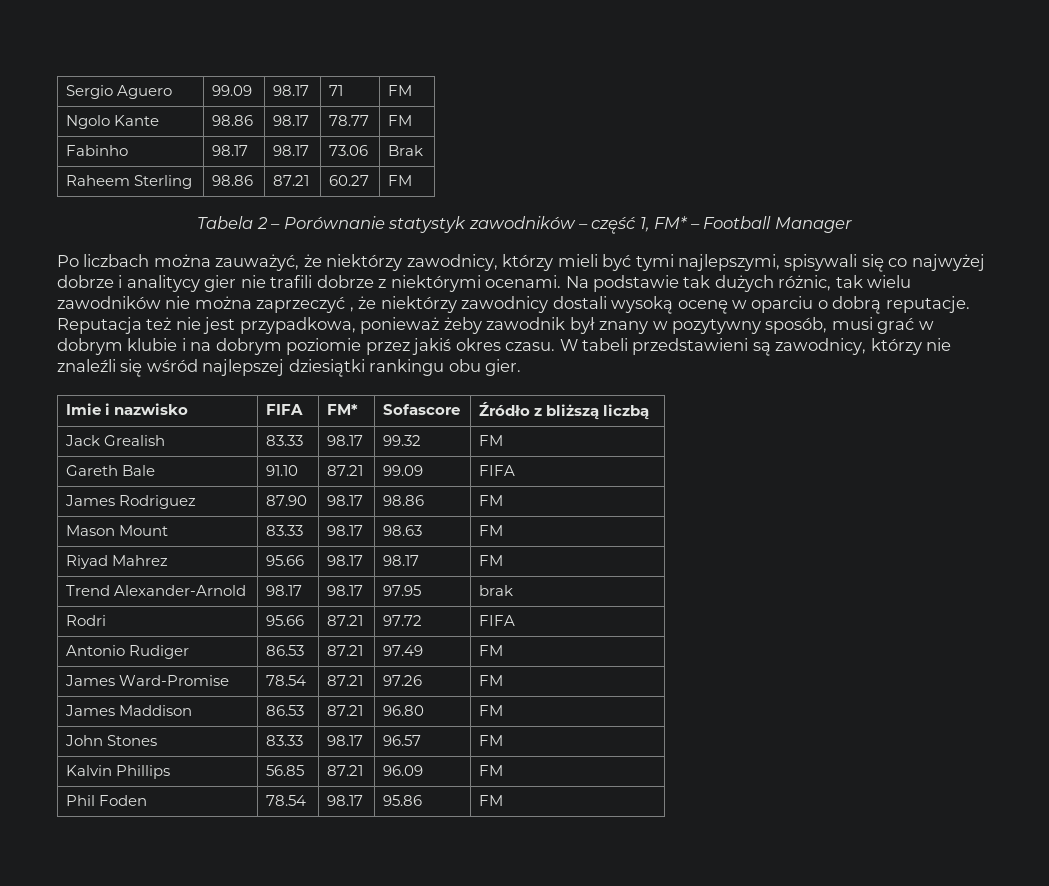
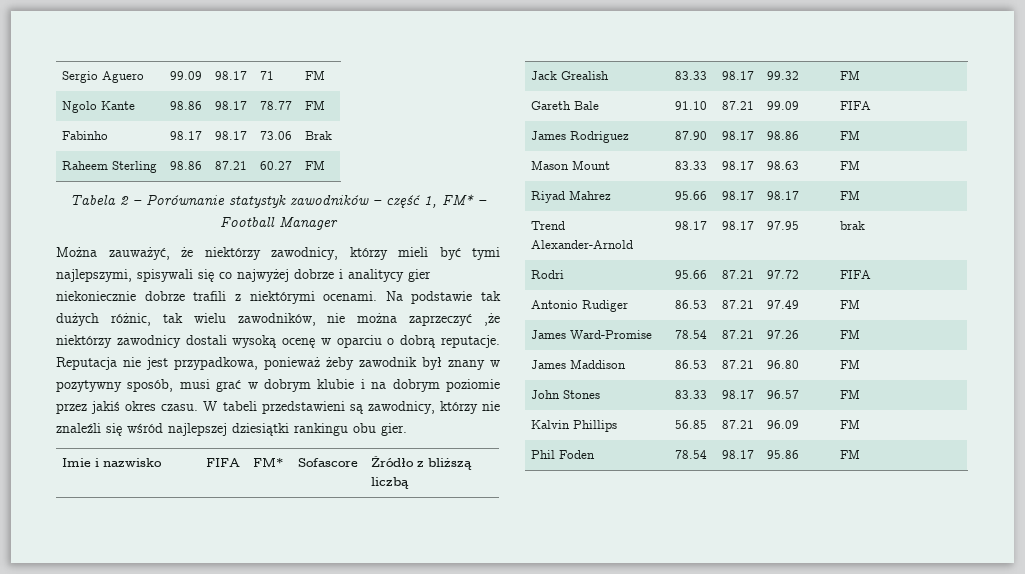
[57,254,211,267] Po liczbach można -> [56,247,97,257] Można
[240,275,374,288] nie trafili dobrze -> [56,291,227,301] niekoniecznie dobrze trafili
[57,296,161,309] zawodników -> [237,313,316,326] zawodników,
[349,296,377,312] , że -> [484,313,500,326] ,że
[146,317,172,330] też -> (117, 363) none

